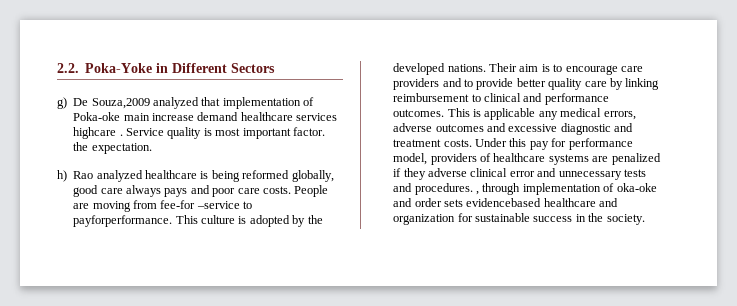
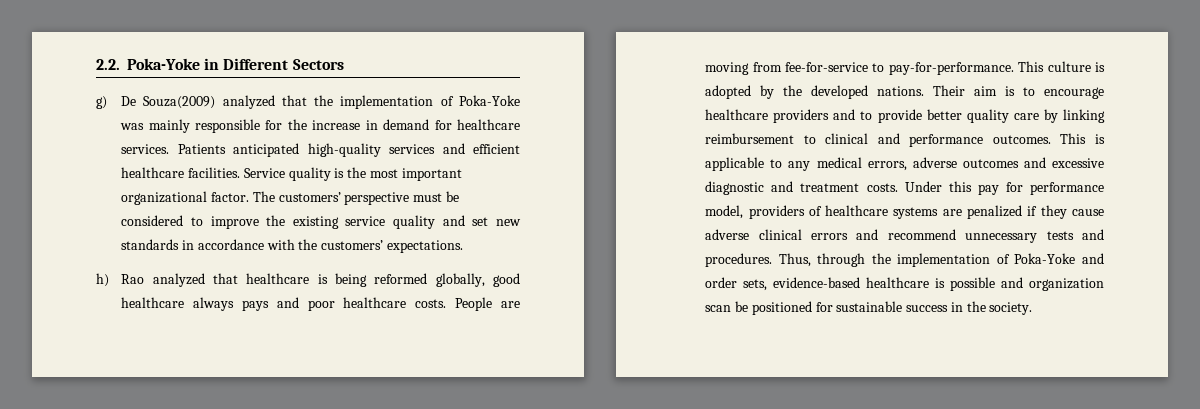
[91,97,315,109] [73,112,338,121] [73,127,123,139] Souza,2009 analyzed that implementation of Poka-oke main increase demand healthcare services highcare . -> [143,95,520,109] [120,119,520,133] [121,143,520,157] [121,167,240,178] Souza(2009) analyzed that the implementation of Poka-Yoke was mainly responsible for the increase in demand for healthcare services. Patients anticipated high-quality services and efficient healthcare facilities.
(212, 132) none -> [347,167,367,178] the
[292,127,325,136] [73,142,152,154] factor. the expectation. -> [121,191,459,205] [121,215,521,229] [121,239,463,253] organizational factor. The customers’ perspective must be considered to improve the existing service quality and set new standards in accordance with the customers’ expectations.
(143, 176) none -> [212,273,238,284] that
[100,188,123,194] care -> [121,297,185,308] healthcare
[237,188,260,194] care -> [343,297,407,308] healthcare
[160,200,253,209] [73,215,173,227] fee-for –service to payforperformance. -> [785,62,1014,75] fee-for-service to pay-for-performance.
[620,66,643,72] care -> [705,109,769,120] healthcare
(536, 114) none -> [770,159,783,168] to
(426, 174) none -> [1072,209,1104,216] cause
[509,168,557,177] error and -> [811,229,956,240] errors and recommend
[476,183,657,195] , through implementation of oka-oke -> [778,253,1076,267] Thus, through the implementation of Poka-Yoke
[444,198,619,207] [393,214,456,225] sets evidencebased healthcare and organization -> [743,277,1104,291] [705,301,812,315] sets, evidence-based healthcare is possible and organization scan be positioned

